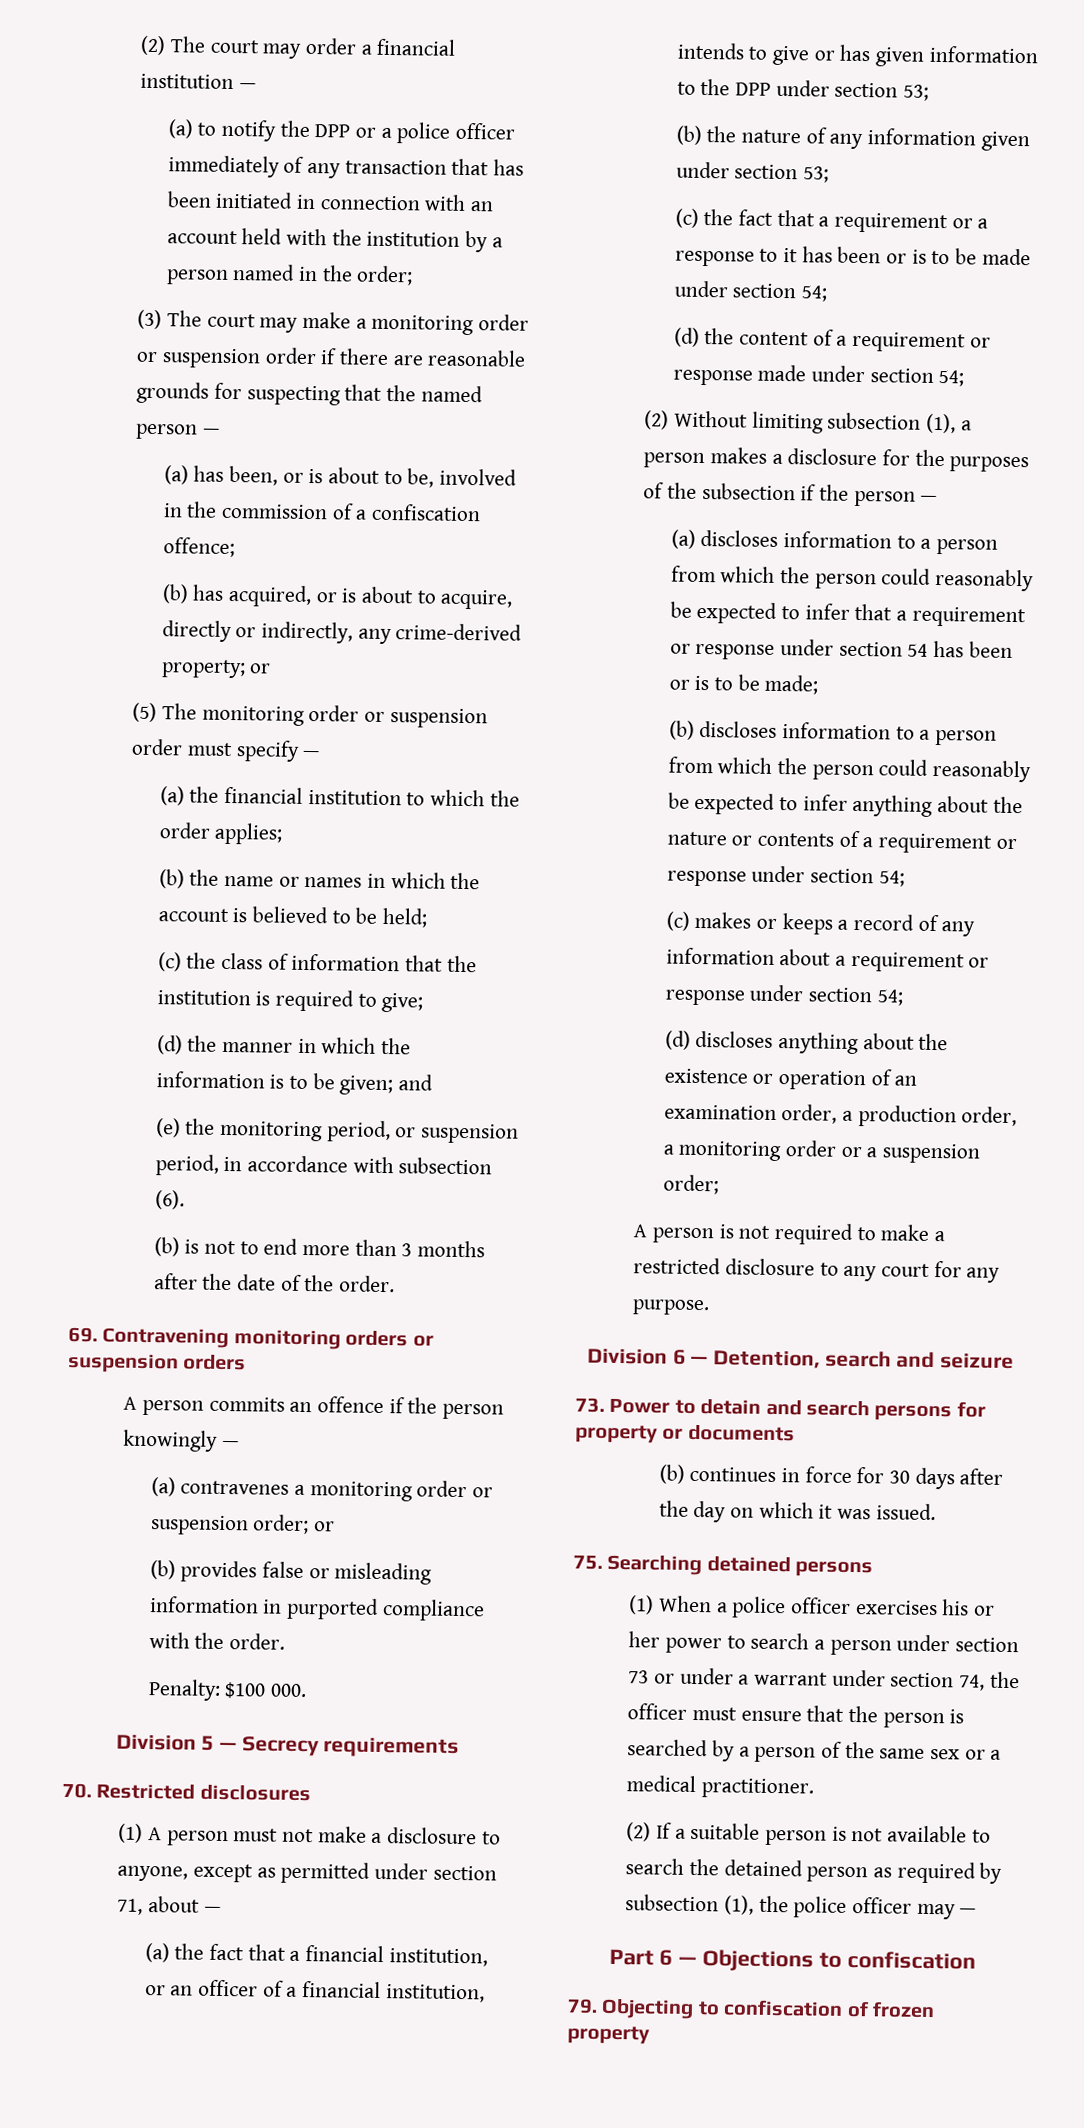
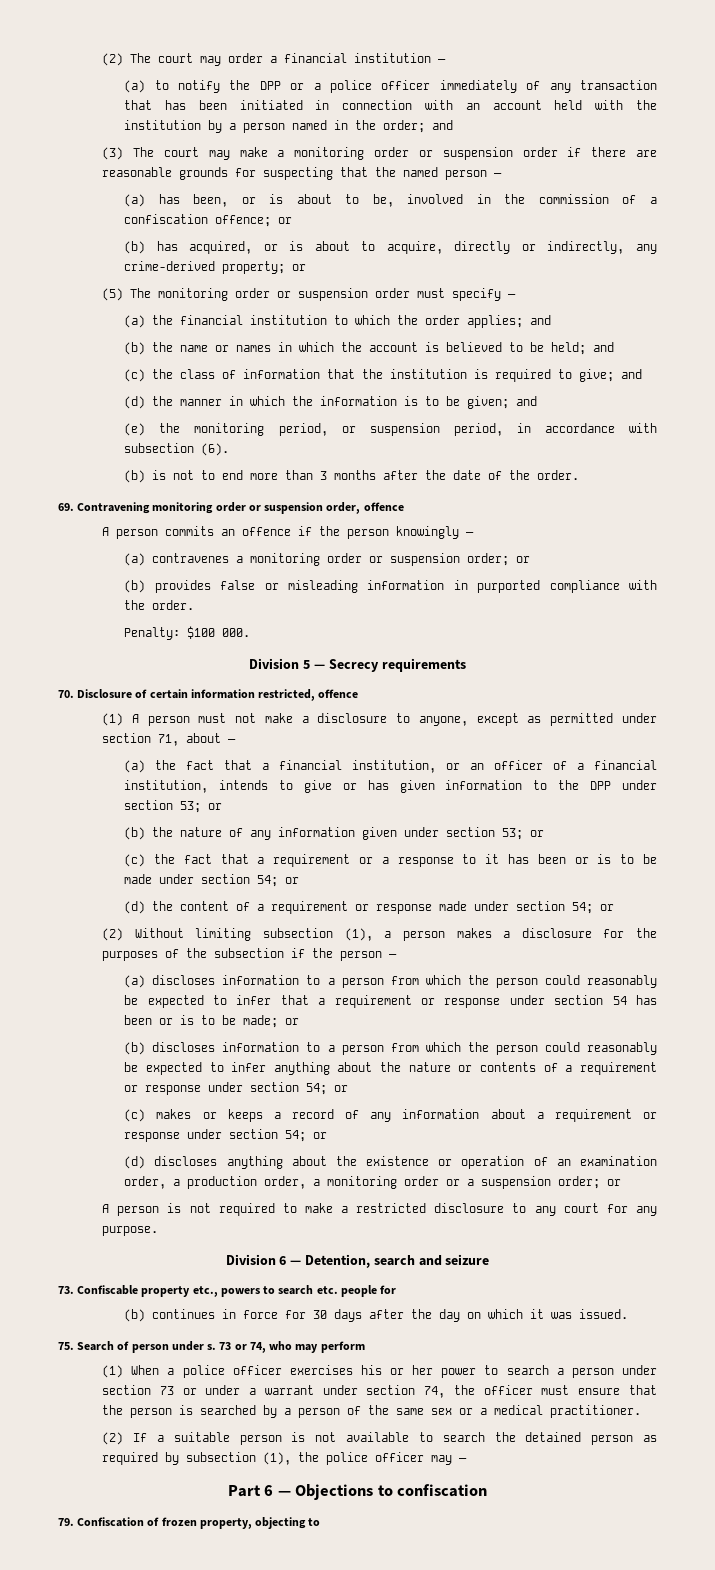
(414, 275) none -> [432,120,454,130] and
(235, 547) none -> [278,217,293,224] or
(284, 833) none -> [530,315,552,325] and
(427, 917) none -> [593,342,615,352] and
(424, 1002) none -> [621,369,643,379] and
[345,1330,434,1347] [68,1352,247,1374] orders or suspension orders -> [215,502,404,514] order or suspension order, offence
[96,1783,311,1802] Restricted disclosures -> [77,689,359,701] Disclosure of certain information restricted, offence
(929, 92) none -> [208,803,223,810] or
(829, 174) none -> [530,830,545,837] or
(827, 293) none -> [285,877,300,884] or
(965, 378) none -> [600,904,615,911] or
(819, 684) none -> [285,1018,300,1025] or
(905, 878) none -> [334,1085,349,1092] or
(903, 997) none -> [313,1132,328,1139] or
(719, 1184) none -> [607,1179,622,1186] or
[609,1398,986,1422] [575,1424,795,1444] Power to detain and search persons for property or documents -> [77,1285,397,1297] Confiscable property etc., powers to search etc. people for
[607,1554,874,1578] Searching detained persons -> [77,1341,365,1353] Search of person under s. 73 or 74, who may perform
[601,1998,935,2020] [567,2025,650,2045] Objecting to confiscation of frozen property -> [77,1517,321,1529] Confiscation of frozen property, objecting to

